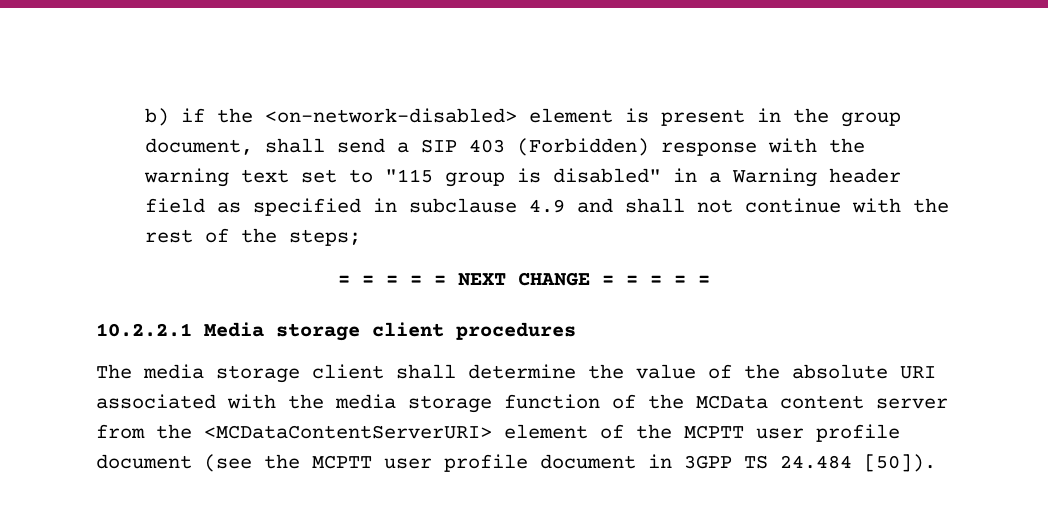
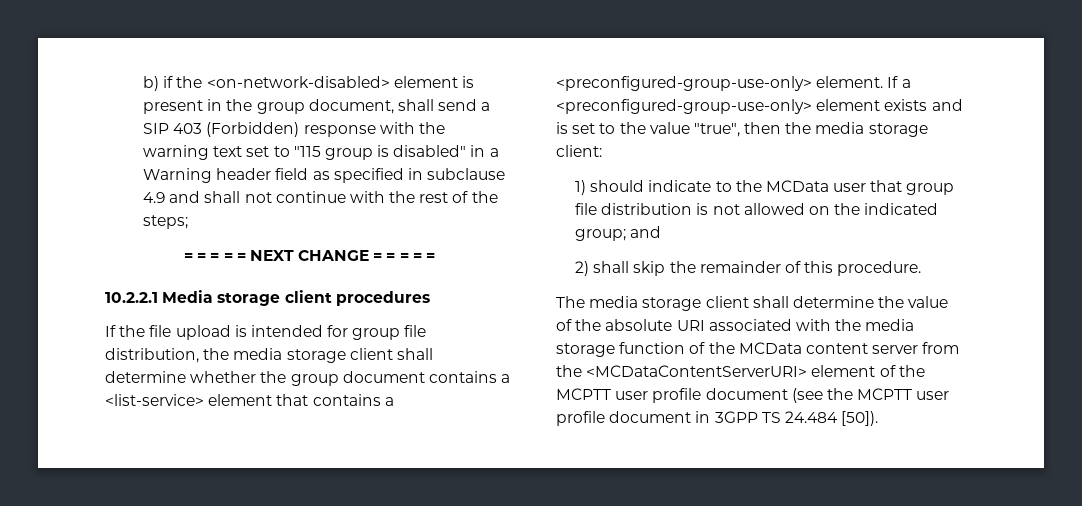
(576, 331) none -> [105,325,427,340] [105,348,433,363] [105,371,511,386] [105,394,394,406] [556,76,911,91] [556,99,963,114] [556,122,928,137] [556,145,602,157] [574,180,955,195] [574,203,939,215] [574,226,662,241] [574,261,922,276] // If the file upload is intended for group file distribution, the media storage client shall determine whether the group document contains a <list-service> element that contains a <preconfigured-group-use-only> element. If a <preconfigured-group-use-only> element exists and is set to the value "true", then the media storage client: // 1) should indicate to the MCData user that group file distribution is not allowed on the indicated group; and // 2) shall skip the remainder of this procedure.

